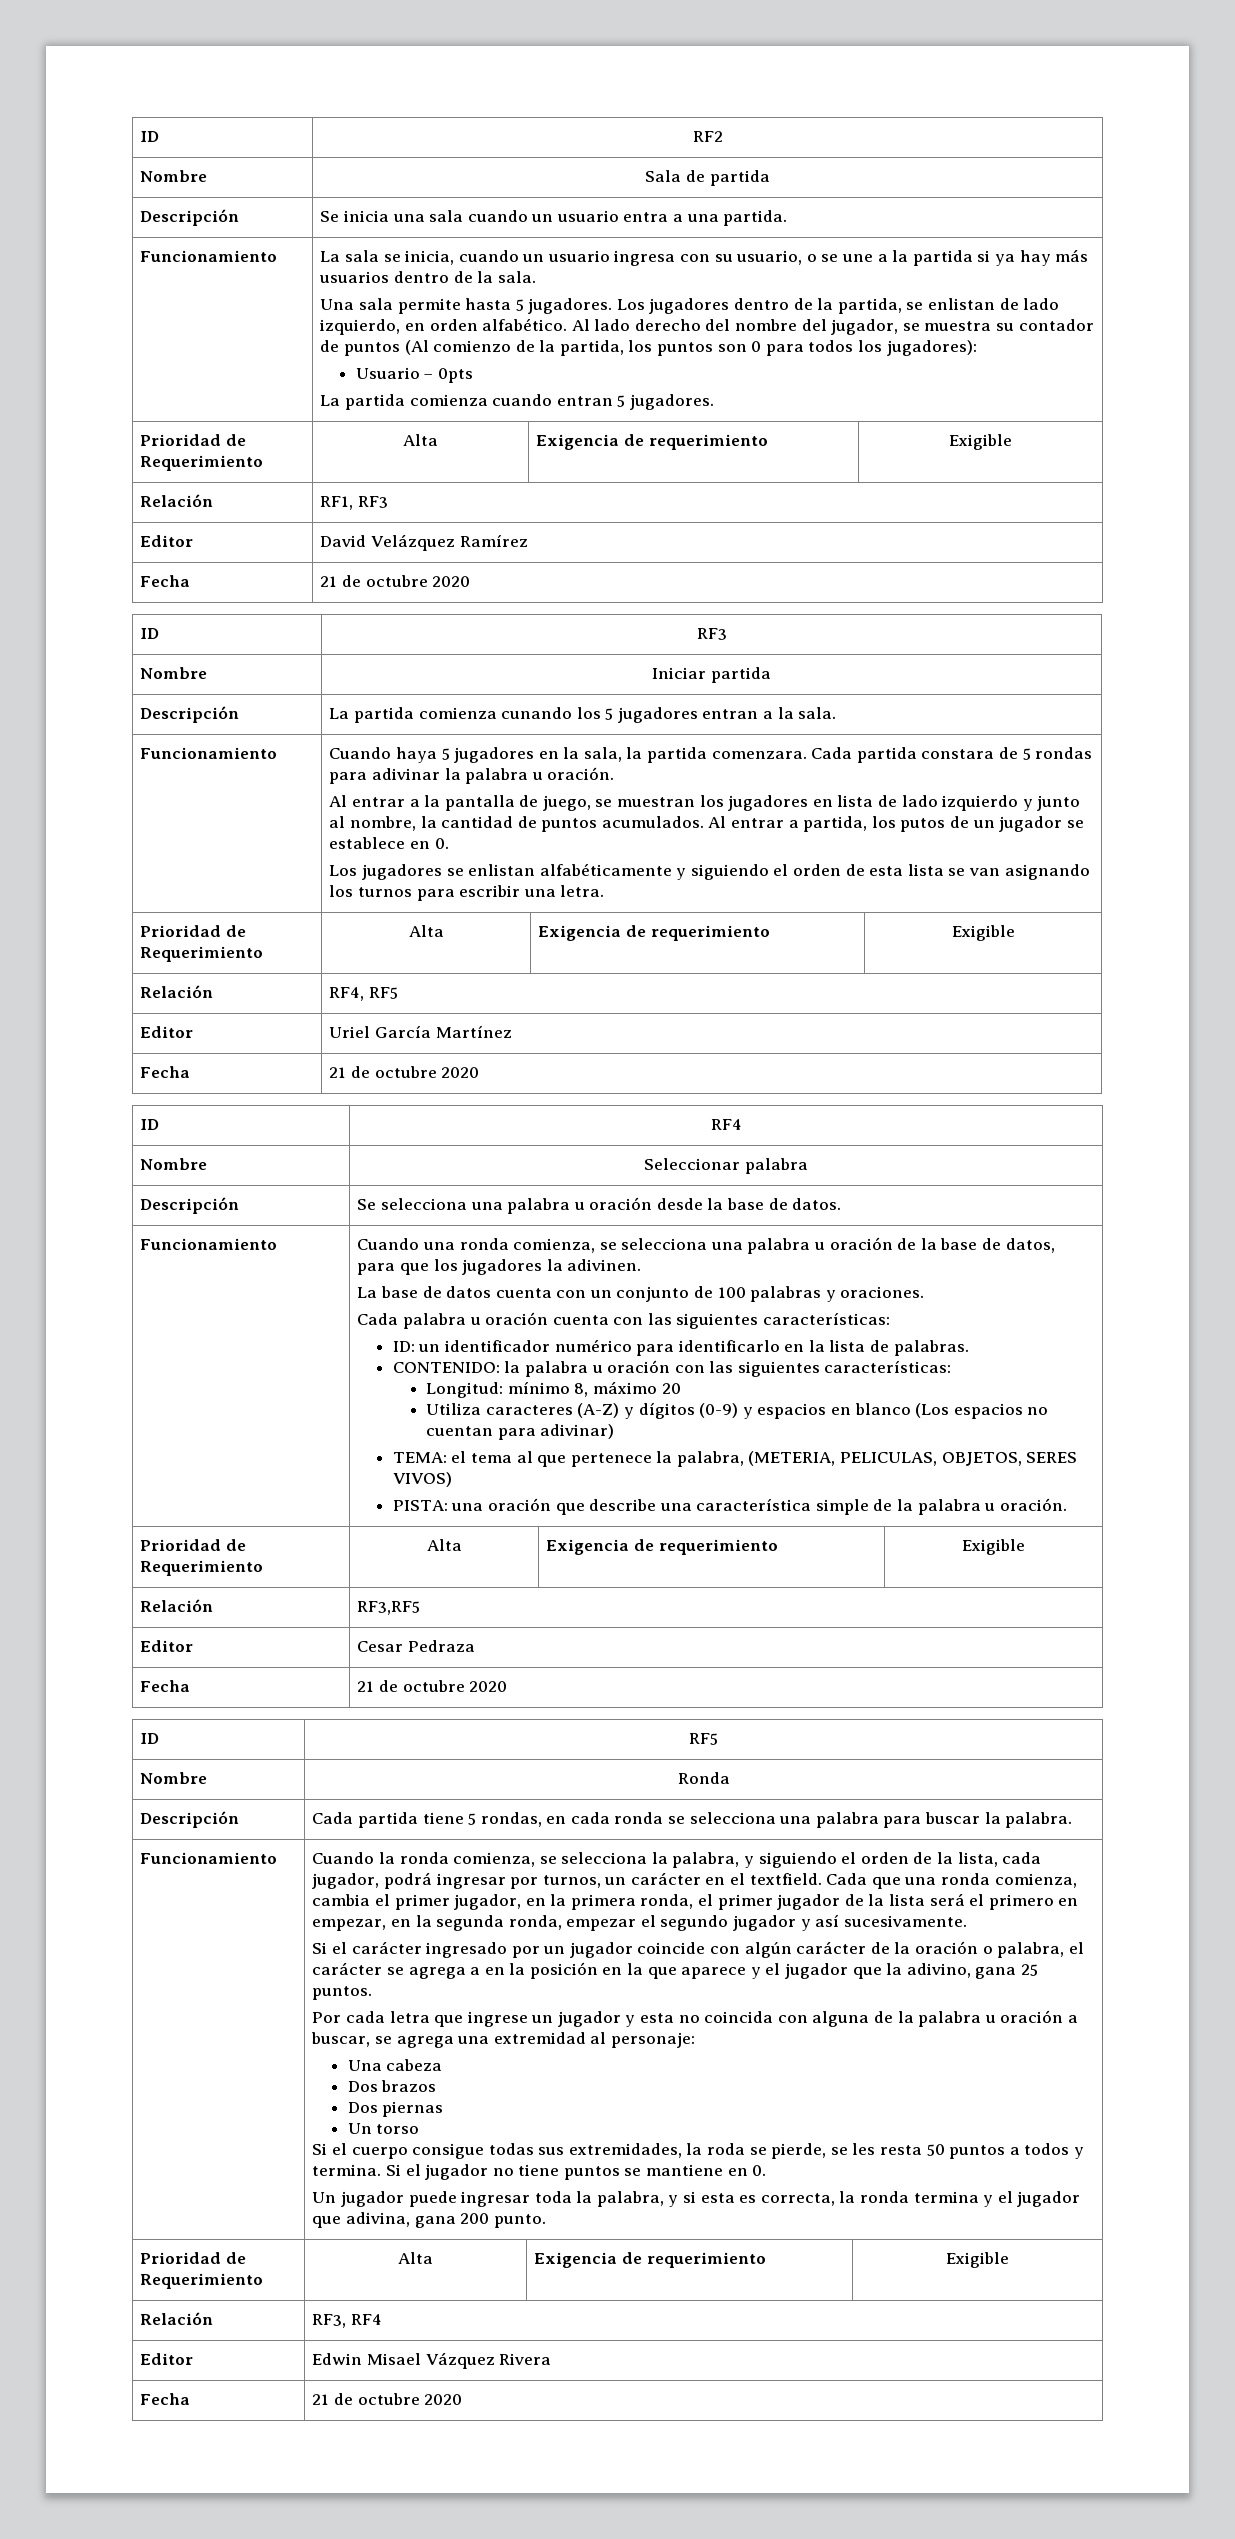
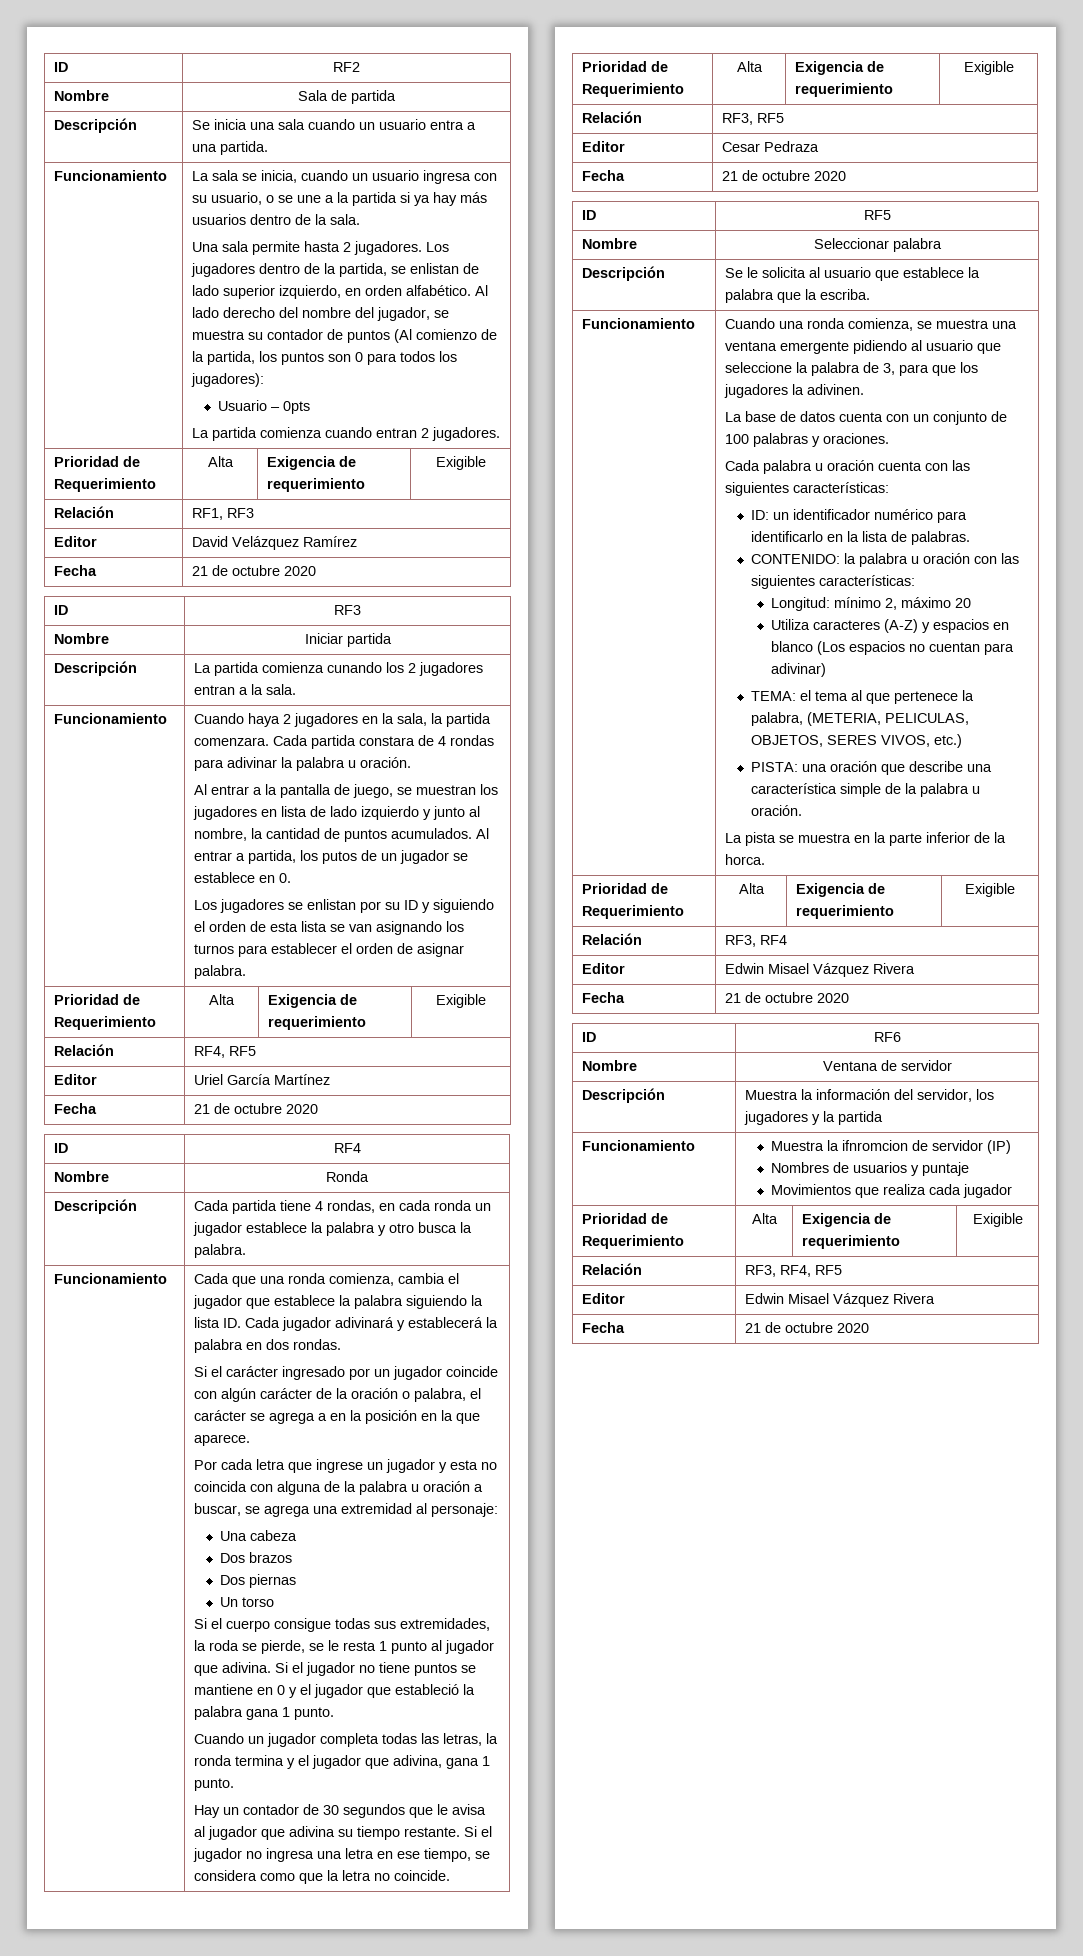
[515,299,524,311] 5 -> [343,242,352,252] 2
(1060, 304) none -> [223,285,276,299] superior
[617,395,626,407] 5 -> [421,428,430,438] 2
[605,708,614,720] 5 -> [408,663,417,673] 2
[441,748,450,760] 5 -> [283,714,292,724] 2
[1022,748,1031,760] 5 -> [438,736,447,746] 4
[539,863,672,876] alfabéticamente -> [360,900,419,913] por su ID
[459,885,605,897] escribir una letra. -> [271,943,465,957] [194,965,247,979] establecer el orden de asignar palabra.
(742, 1124) none -> [54,1171,110,1182] [326,1171,369,1182] [54,1199,138,1214] [194,1200,492,1214] [193,1222,473,1236] [194,1244,247,1258] [54,1273,168,1284] [194,1273,460,1287] [193,1295,484,1309] [194,1317,499,1331] [194,1339,342,1353] [194,1366,499,1380] [194,1388,482,1402] [194,1410,481,1424] [194,1434,251,1446] [194,1459,498,1473] [194,1481,484,1495] [194,1503,499,1517] [220,1530,298,1541] [220,1552,293,1563] [220,1574,297,1588] [220,1597,275,1607] [194,1618,491,1632] [194,1640,495,1654] [194,1662,477,1676] [194,1684,476,1698] [194,1706,335,1720] [194,1733,499,1747] [194,1755,491,1769] [194,1778,235,1791] [194,1804,487,1818] [194,1826,493,1840] [193,1848,491,1862] [194,1870,451,1884] [582,61,669,72] [582,83,685,97] [736,61,763,72] [795,61,885,75] [795,83,894,97] [963,61,1014,75] [582,111,643,123] [722,113,785,125] [582,141,626,152] [722,141,820,152] [582,170,626,181] [722,170,847,181] [582,210,597,220] [863,210,891,220] // Nombre | Ronda // Descripción | Cada partida tiene 4 rondas, en cada ronda un jugador establece la palabra y otro busca la palabra. // Funcionamiento | Cada que una ronda comienza, cambia el jugador que establece la palabra siguiendo la lista ID. Cada jugador adivinará y establecerá la palabra en dos rondas. // Si el carácter ingresado por un jugador coincide con algún carácter de la oración o palabra, el carácter se agrega a en la posición en la que aparece. // Por cada letra que ingrese un jugador y esta no coincida con alguna de la palabra u oración a buscar, se agrega una extremidad al personaje: // Una cabeza // Dos brazos // Dos piernas // Un torso // Si el cuerpo consigue todas sus extremidades, la roda se pierde, se le resta 1 punto al jugador que adivina. Si el jugador no tiene puntos se mantiene en 0 y el jugador que estableció la palabra gana 1 punto. // Cuando un jugador completa todas las letras, la ronda termina y el jugador que adivina, gana 1 punto. // Hay un contador de 30 segundos que le avisa al jugador que adivina su tiempo restante. Si el jugador no ingresa una letra en ese tiempo, se considera como que la letra no coincide. // Prioridad de Requerimiento | Alta | Exigencia de requerimiento | Exigible // Relación | RF3, RF5 // Editor | Cesar Pedraza // Fecha | 21 de octubre 2020 // ID | RF5
[380,1197,842,1214] selecciona una palabra u oración desde la base de datos. -> [747,267,981,281] [725,289,871,303] le solicita al usuario que establece la palabra que la escriba.
[621,1237,1055,1254] selecciona una palabra u oración de la base de datos, -> [936,319,1018,329] [725,340,1002,354] [725,362,896,376] muestra una ventana emergente pidiendo al usuario que seleccione la palabra de 3,
[574,1383,589,1397] 8, -> [885,598,898,610] 2,
[638,1402,753,1419] dígitos (0-9) y -> (931, 627) none
[392,1472,452,1487] VIVOS) -> [881,734,963,748] VIVOS, etc.)
[140,1539,246,1551] [140,1560,264,1576] [426,1539,462,1551] [546,1539,778,1555] [962,1539,1025,1555] [140,1599,214,1612] [357,1601,421,1615] [140,1640,194,1652] [357,1640,475,1652] [140,1680,191,1692] [357,1680,508,1692] [140,1733,160,1744] [689,1733,718,1745] [140,1772,208,1784] [677,1772,730,1784] [140,1811,240,1828] [312,1812,1073,1828] [140,1852,278,1864] [312,1852,1042,1868] [312,1872,1077,1889] [312,1893,1079,1910] [312,1914,967,1931] [312,1941,1084,1958] [312,1962,1038,1979] [312,1986,373,2000] [312,2010,1078,2027] [311,2032,695,2048] [347,2059,443,2071] [347,2080,437,2092] [347,2101,444,2117] [347,2123,420,2134] [312,2143,1084,2159] [312,2164,767,2180] [312,2191,1081,2207] [312,2212,546,2228] // Prioridad de Requerimiento | Alta | Exigencia de requerimiento | Exigible // Relación | RF3,RF5 // Editor | Cesar Pedraza // Fecha | 21 de octubre 2020 // ID | RF5 // Nombre | Ronda // Descripción | Cada partida tiene 5 rondas, en cada ronda se selecciona una palabra para buscar la palabra. // Funcionamiento | Cuando la ronda comienza, se selecciona la palabra, y siguiendo el orden de la lista, cada jugador, podrá ingresar por turnos, un carácter en el textfield. Cada que una ronda comienza, cambia el primer jugador, en la primera ronda, el primer jugador de la lista será el primero en empezar, en la segunda ronda, empezar el segundo jugador y así sucesivamente. // Si el carácter ingresado por un jugador coincide con algún carácter de la oración o palabra, el carácter se agrega a en la posición en la que aparece y el jugador que la adivino, gana 25 puntos. // Por cada letra que ingrese un jugador y esta no coincida con alguna de la palabra u oración a buscar, se agrega una extremidad al personaje: // Una cabeza // Dos brazos // Dos piernas // Un torso // Si el cuerpo consigue todas sus extremidades, la roda se pierde, se les resta 50 puntos a todos y termina. Si el jugador no tiene puntos se mantiene en 0. // Un jugador puede ingresar toda la palabra, y si esta es correcta, la ronda termina y el jugador que adivina, gana 200 punto. -> [725,832,1007,846] [725,854,766,865] // La pista se muestra en la parte inferior de la horca.
(463, 2399) none -> [582,1032,597,1042] [873,1032,901,1042] [582,1060,638,1071] [822,1060,952,1071] [582,1088,666,1103] [745,1089,995,1102] [744,1111,884,1125] [582,1140,696,1151] [771,1140,1012,1154] [771,1162,970,1176] [771,1184,1013,1198] [582,1213,669,1224] [582,1235,685,1249] [751,1213,778,1224] [802,1213,892,1227] [802,1235,901,1249] [972,1213,1023,1227] [582,1263,643,1275] [745,1265,843,1277] [582,1293,626,1304] [745,1293,936,1307] [582,1322,626,1333] [745,1322,870,1333] // ID | RF6 // Nombre | Ventana de servidor // Descripción | Muestra la información del servidor, los jugadores y la partida // Funcionamiento | Muestra la ifnromcion de servidor (IP) // Nombres de usuarios y puntaje // Movimientos que realiza cada jugador // Prioridad de Requerimiento | Alta | Exigencia de requerimiento | Exigible // Relación | RF3, RF4, RF5 // Editor | Edwin Misael Vázquez Rivera // Fecha | 21 de octubre 2020

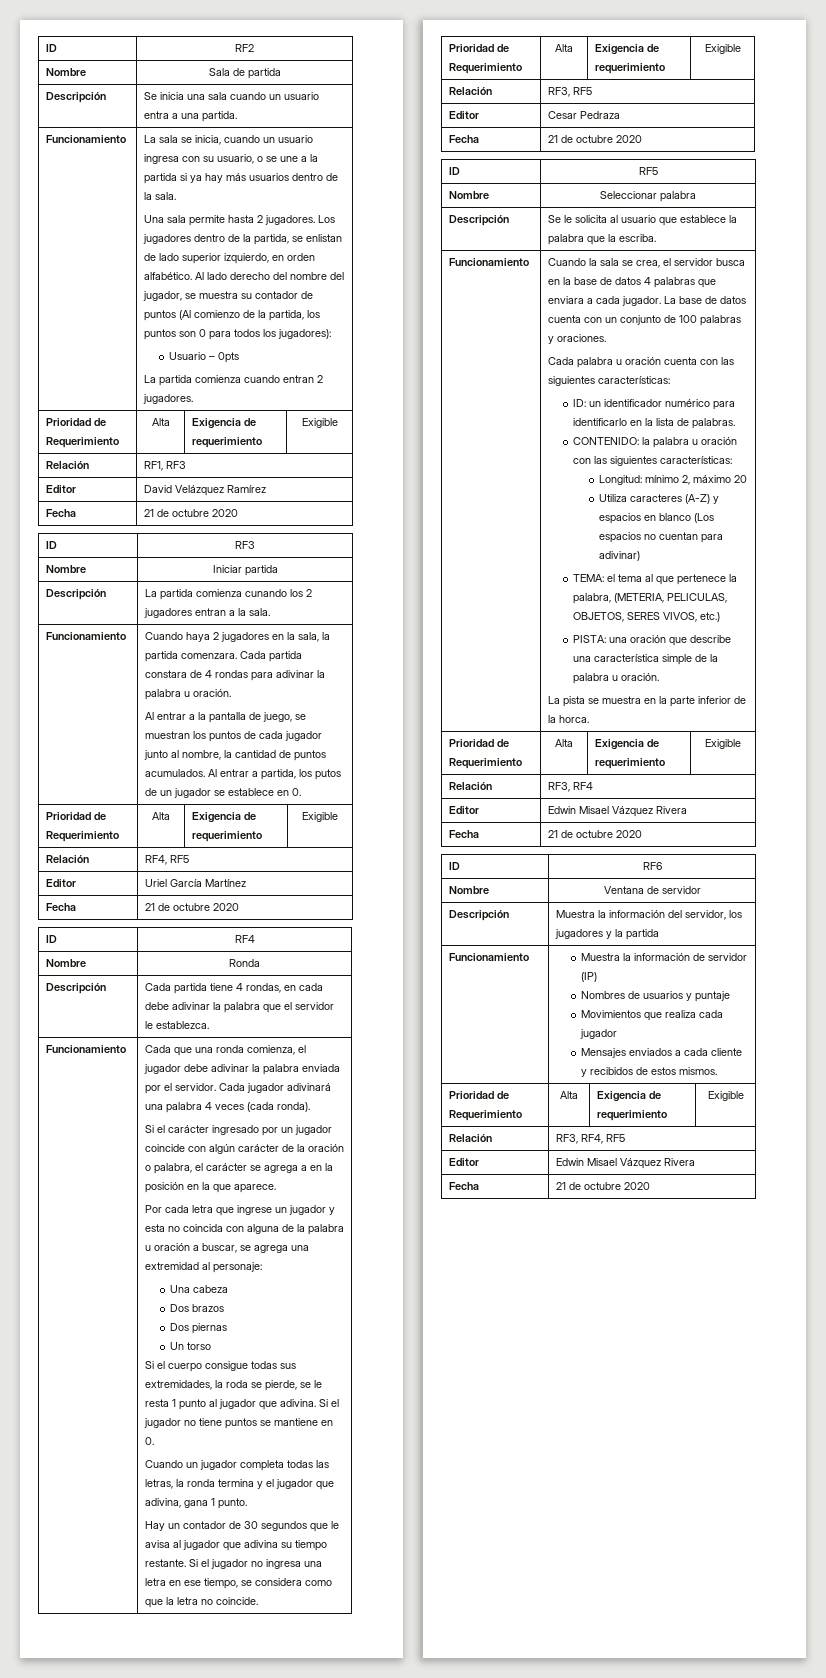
[193,806,432,820] jugadores en lista de lado izquierdo y -> [208,731,322,742] puntos de cada jugador
[194,899,495,913] [194,921,465,935] [194,943,465,957] [194,965,247,979] // Los jugadores se enlistan por su ID y siguiendo el orden de esta lista se van asignando los turnos para establecer el orden de asignar palabra. -> (301, 792) none
[434,1200,492,1211] [193,1222,473,1236] [194,1244,247,1258] ronda un jugador establece la palabra y otro busca la palabra. -> [144,1002,334,1013] [144,1021,209,1029] debe adivinar la palabra que el servidor le establezca.
[398,1273,460,1284] [193,1295,484,1309] [194,1317,499,1331] [194,1339,342,1353] cambia el jugador que establece la palabra siguiendo la lista ID. Cada jugador adivinará y establecerá la palabra en dos rondas. -> [297,1045,306,1053] [143,1064,340,1075] [144,1083,331,1094] [144,1102,310,1113] el jugador debe adivinar la palabra enviada por el servidor. Cada jugador adivinará una palabra 4 veces (cada ronda).
[277,1684,476,1698] [194,1706,335,1720] 0 y el jugador que estableció la palabra gana 1 punto. -> [144,1437,154,1445] 0.
[779,318,1018,331] [725,340,1002,354] [725,362,979,376] [724,384,865,398] una ronda comienza, se muestra una ventana emergente pidiendo al usuario que seleccione la palabra de 3, para que los jugadores la adivinen. // -> [588,258,745,268] [547,277,716,288] [547,296,661,306] la sala se crea, el servidor busca en la base de datos 4 palabras que enviara a cada jugador.
[842,1140,909,1151] ifnromcion -> [633,953,690,961] información
(1013, 1191) none -> [580,1048,742,1058] [580,1067,717,1077] // Mensajes enviados a cada cliente y recibidos de estos mismos.

